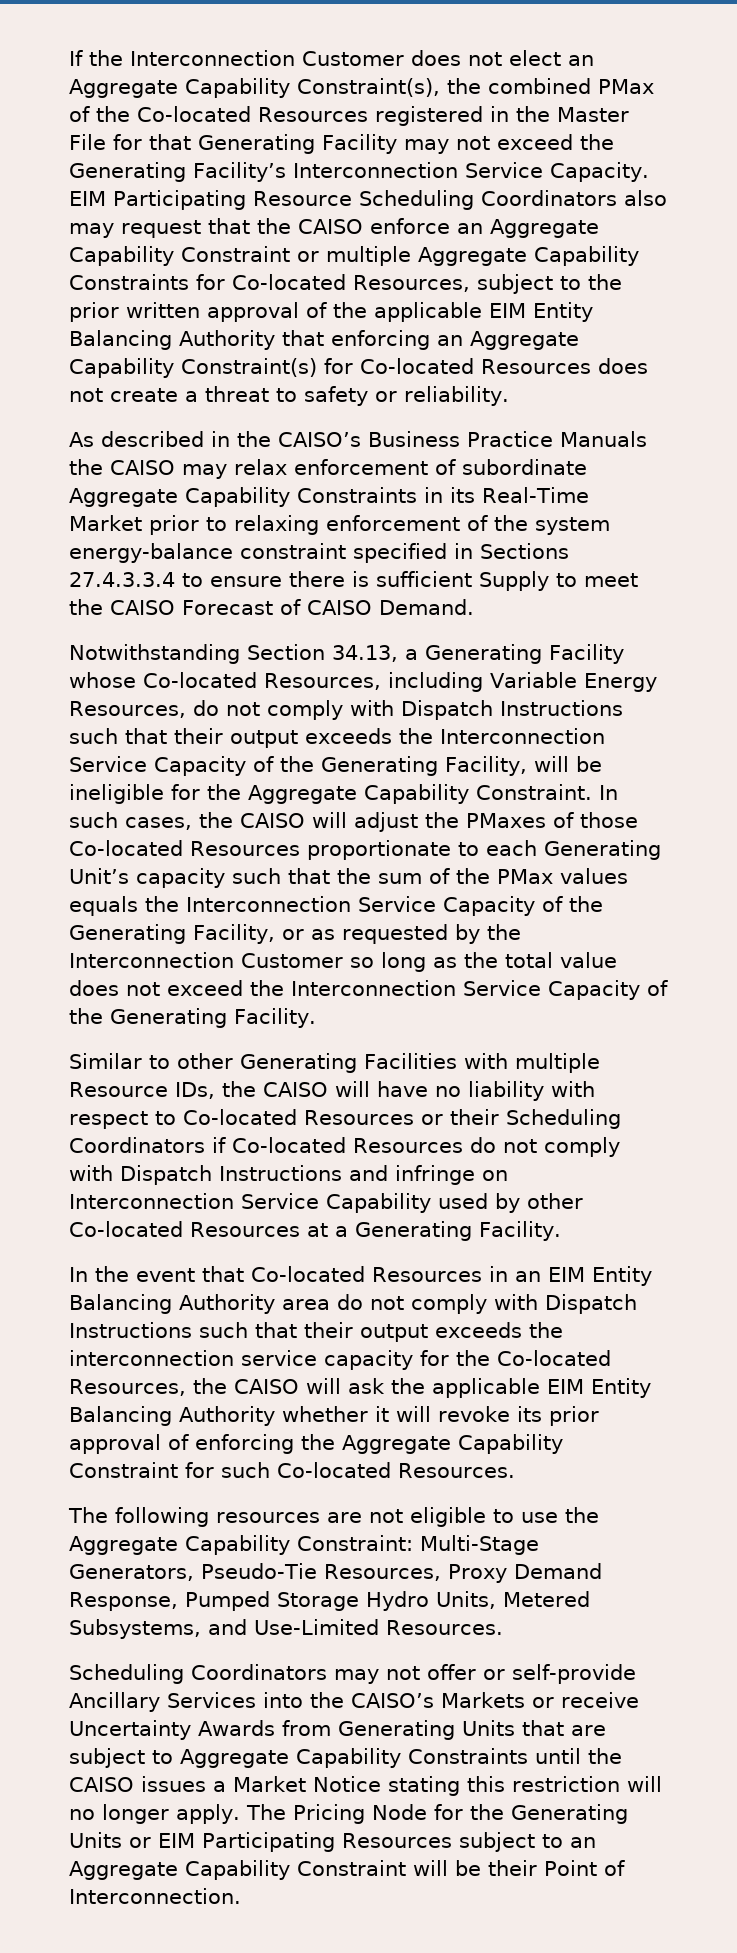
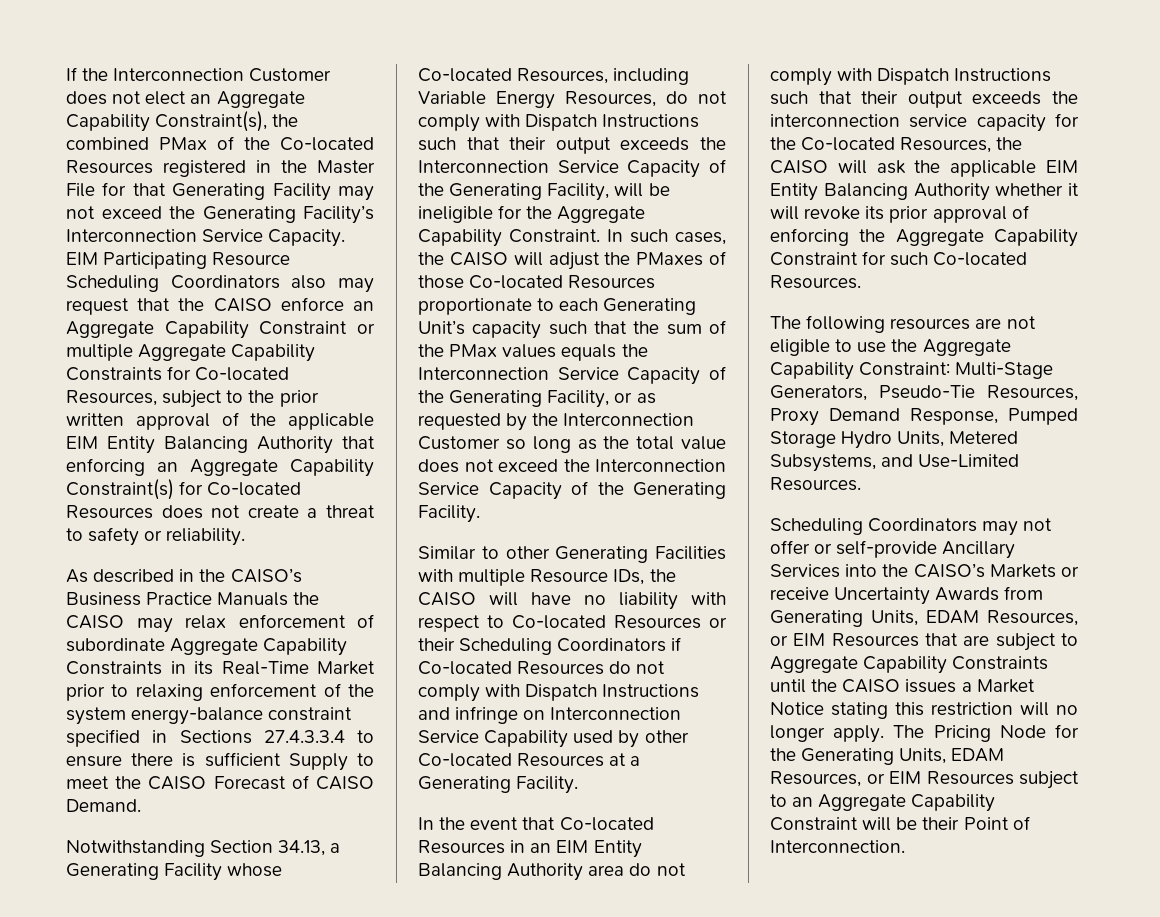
[461,1720,515,1736] Units -> [871,610,1078,626] [770,633,919,647] Units, EDAM Resources, or EIM Resources
[69,1832,335,1852] Units or EIM Participating -> [899,748,1005,764] [770,771,921,787] Units, EDAM Resources, or EIM

